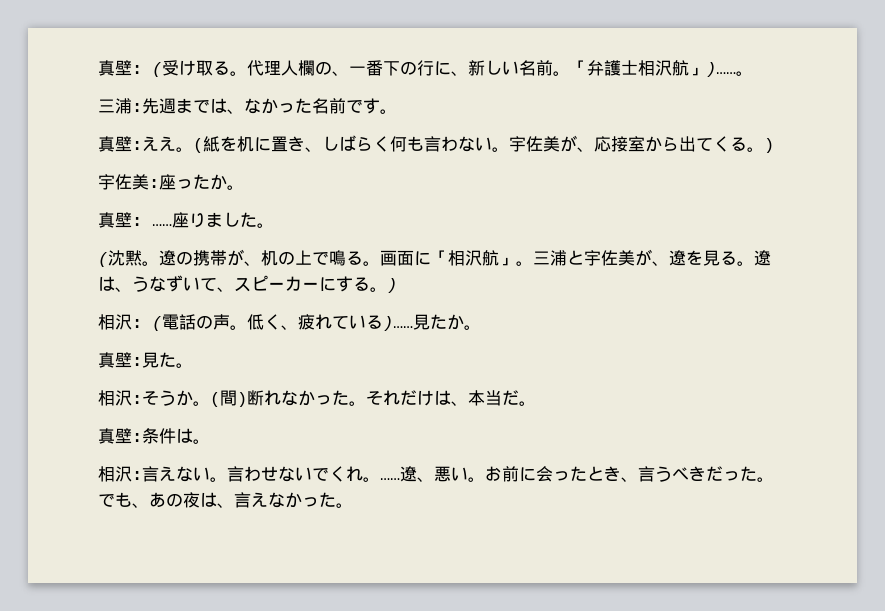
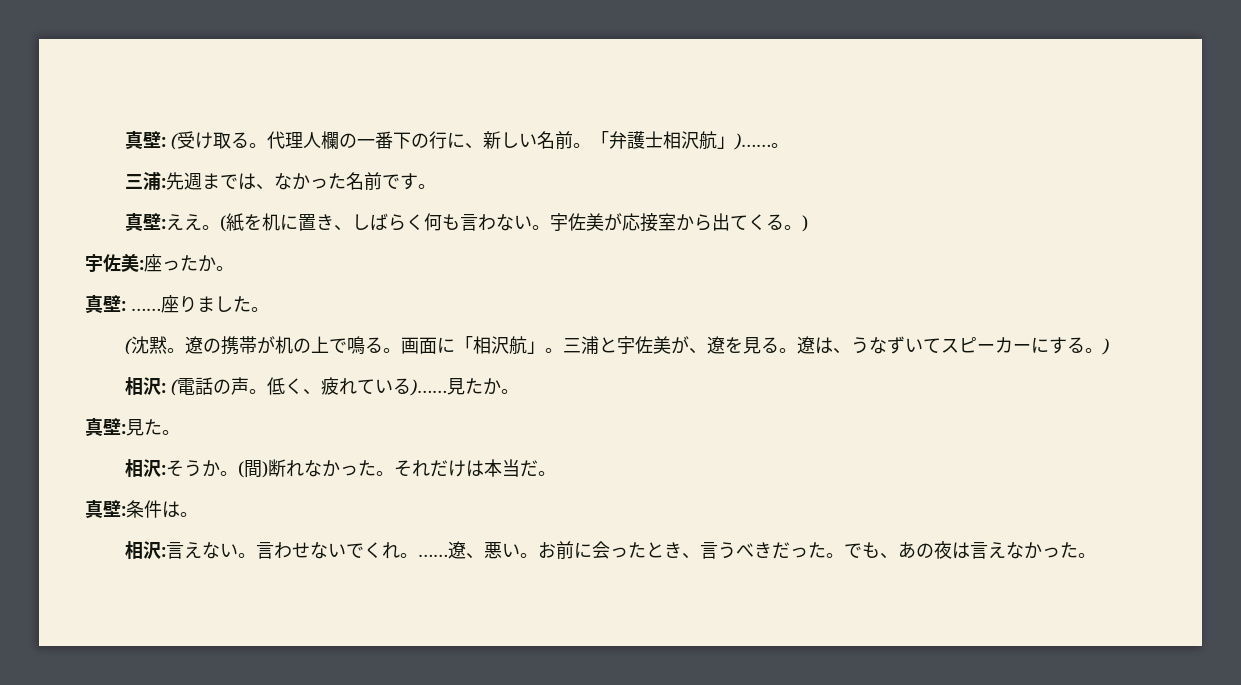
[332,71,349,76] 、 -> (357, 140) none
[577,147,594,152] 、 -> (622, 222) none
[244,261,261,266] 、 -> (275, 345) none
[217,287,234,292] 、 -> (941, 345) none
[451,401,468,406] 、 -> (484, 468) none
[217,503,234,508] 、 -> (970, 550) none

